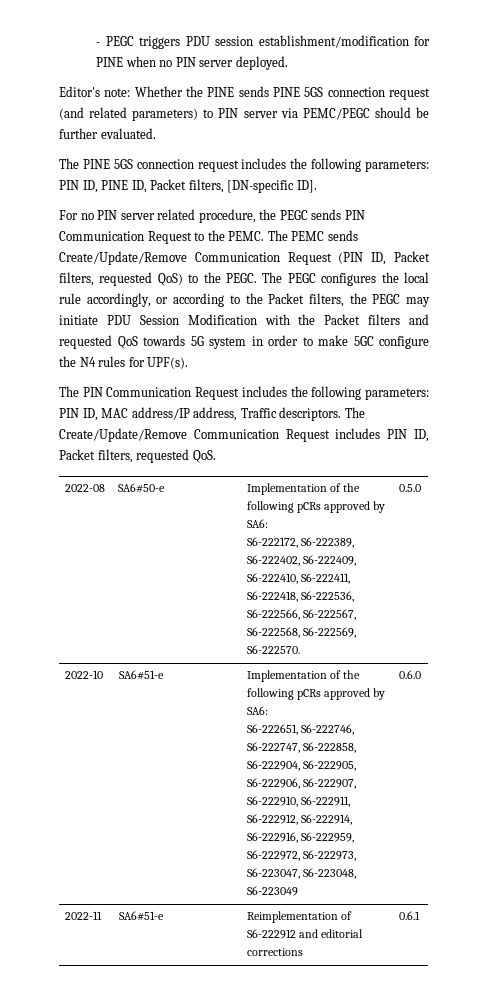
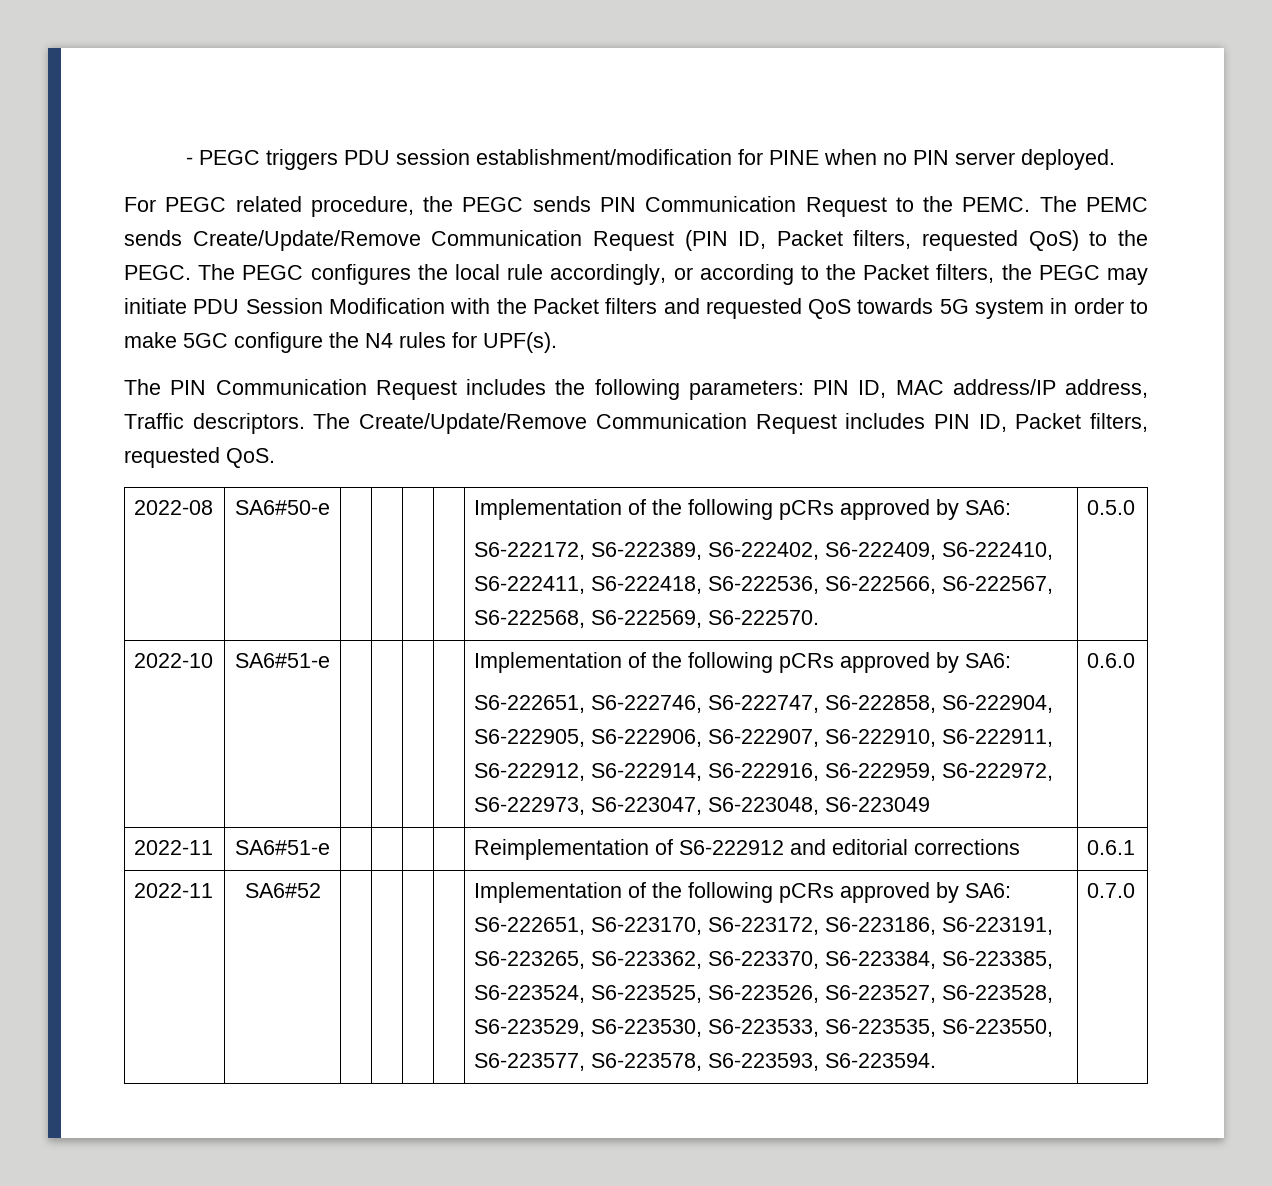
[59,86,430,100] [59,107,429,121] [59,128,156,139] [59,158,429,172] [59,179,317,193] [59,210,155,220] Editor's note: Whether the PINE sends PINE 5GS connection request (and related parameters) to PIN server via PEMC/PEGC should be further evaluated. // The PINE 5GS connection request includes the following parameters: PIN ID, PINE ID, Packet filters, [DN-specific ID]. // For no PIN server -> [124,197,227,212] For PEGC
(420, 915) none -> [134,883,214,898] [244,883,321,898] [474,882,1012,903] [474,917,1054,935] [474,951,1054,969] [474,985,1054,1003] [474,1019,1054,1037] [474,1053,937,1071] [1087,883,1136,898] // 2022-11 | SA6#52 | | | | | Implementation of the following pCRs approved by SA6: S6-222651, S6-223170, S6-223172, S6-223186, S6-223191, S6-223265, S6-223362, S6-223370, S6-223384, S6-223385, S6-223524, S6-223525, S6-223526, S6-223527, S6-223528, S6-223529, S6-223530, S6-223533, S6-223535, S6-223550, S6-223577, S6-223578, S6-223593, S6-223594. | 0.7.0

